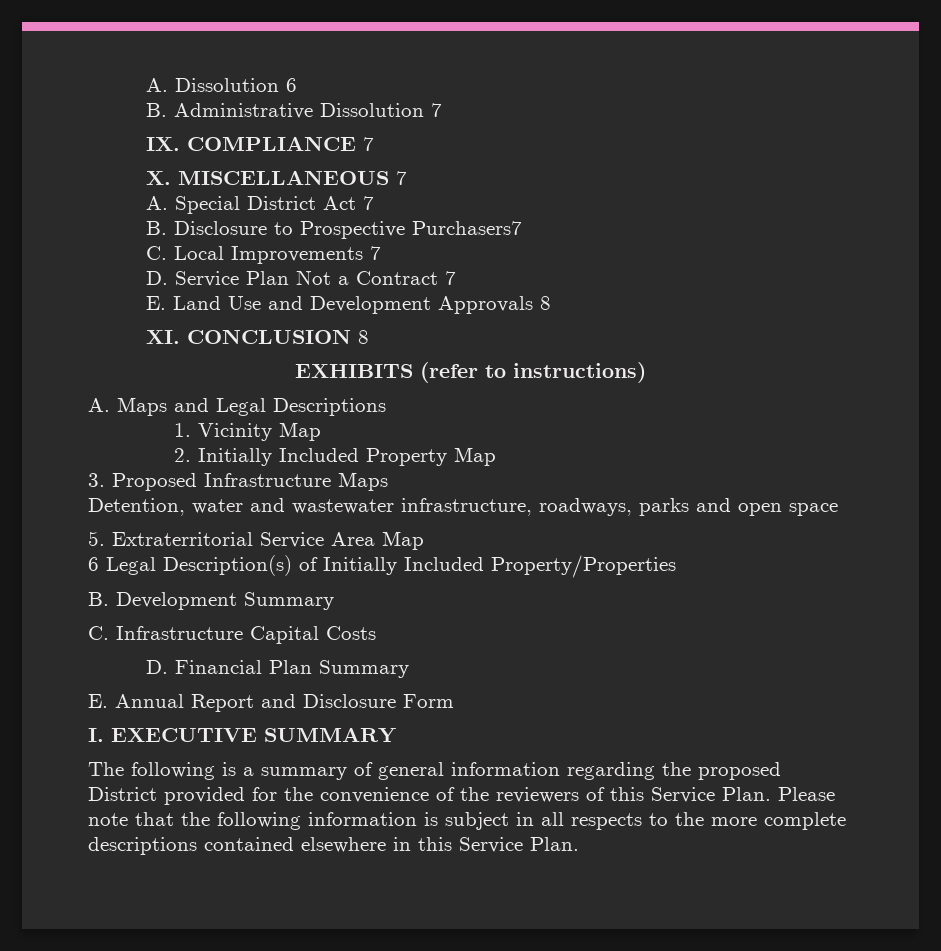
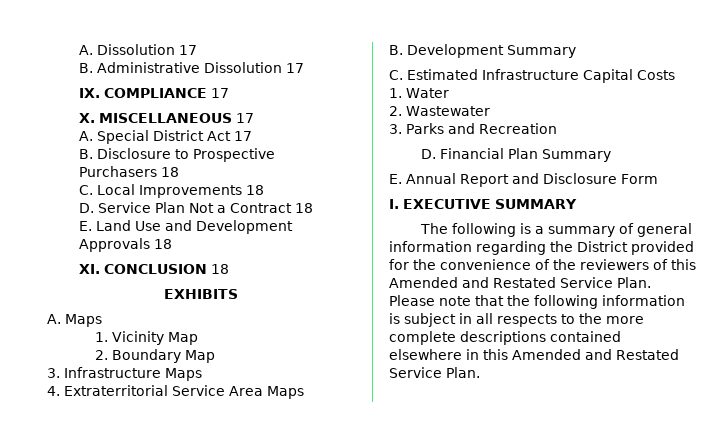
[285,78,297,92] 6 -> [178,45,197,55] 17
[430,103,442,117] 7 -> [285,63,304,73] 17
[362,137,374,151] 7 -> [210,88,229,98] 17
[395,171,407,185] 7 -> [235,113,254,123] 17
[362,196,374,210] 7 -> [233,131,252,141] 17
[411,221,522,235] Purchasers7 -> [78,166,179,177] Purchasers 18
[369,246,381,260] 7 -> [245,185,264,195] 18
[444,271,456,285] 7 -> [294,203,313,213] 18
[539,296,551,310] 8 -> [153,239,172,249] 18
[357,330,369,344] 8 -> [210,264,229,274] 18
[419,362,646,383] (refer to instructions) -> (238, 294) none
[174,398,386,416] and Legal Descriptions -> (102, 320) none
[198,448,448,466] Initially Included Property -> [111,349,181,363] Boundary
[112,473,197,491] Proposed -> (60, 373) none
[88,498,838,516] [88,531,424,550] [88,555,676,578] Detention, water and wastewater infrastructure, roadways, parks and open space // 5. Extraterritorial Service Area Map // 6 Legal Description(s) of Initially Included Property/Properties -> [47,385,304,399] 4. Extraterritorial Service Area Maps
(109, 633) none -> [407,69,478,80] Estimated
(376, 633) none -> [389,88,449,98] [389,106,490,116] [389,123,557,134] // 1. Water // 2. Wastewater // 3. Parks and Recreation
[698,762,781,780] proposed -> (573, 246) none
(644, 794) none -> [389,277,556,288] Amended and Restated
(452, 844) none -> [512,349,679,360] Amended and Restated

